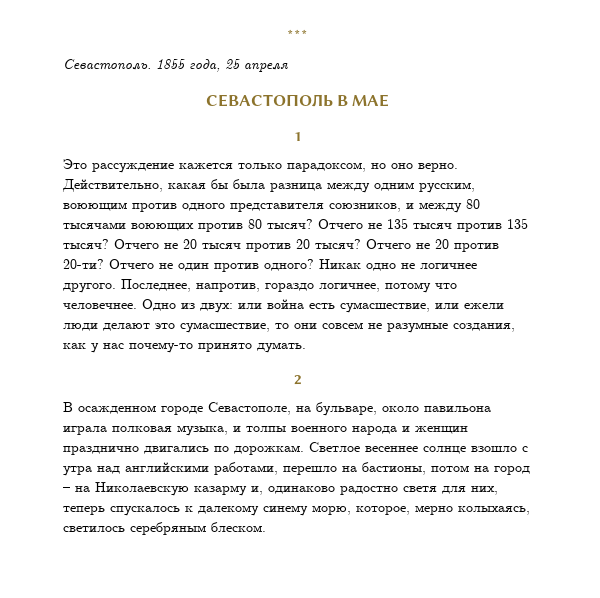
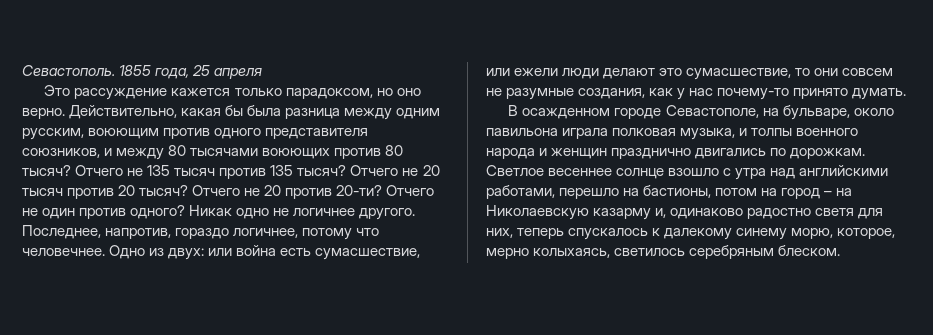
[287,29,308,41] *** // -> (22, 70) none
[205,94,390,107] [293,132,302,141] // СЕВАСТОПОЛЬ В МАЕ // 1 -> (263, 73) none
[293,375,302,385] // 2 -> (907, 94) none

